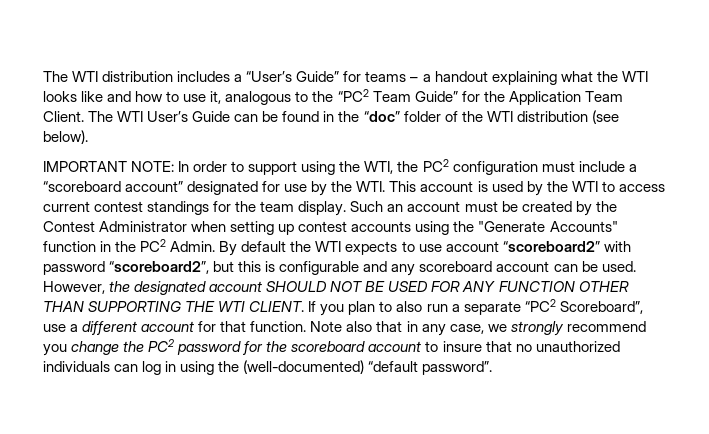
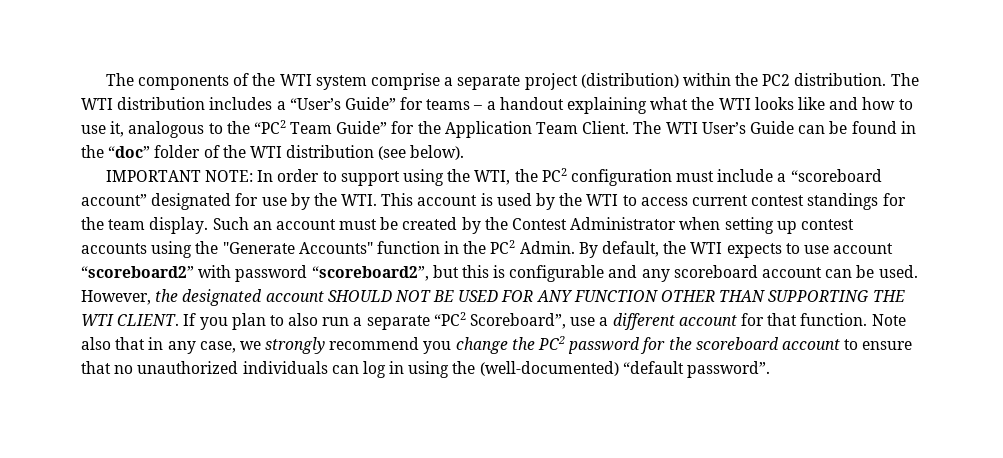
[43,71,68,82] The -> [105,73,919,90] The components of the WTI system comprise a separate project (distribution) within the PC2 distribution. The
[241,241,287,252] default -> [602,241,660,257] default,
[442,341,482,352] insure -> [862,341,913,350] ensure

